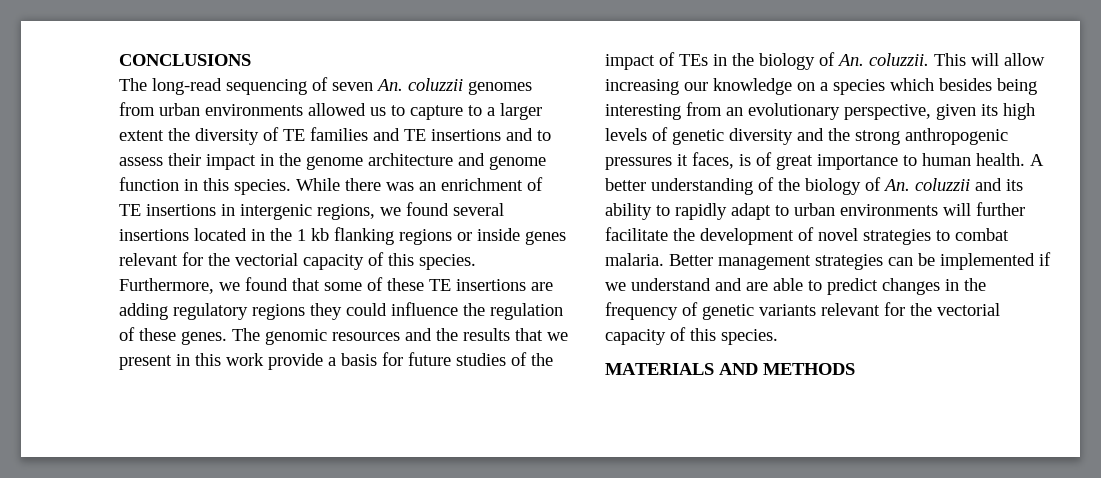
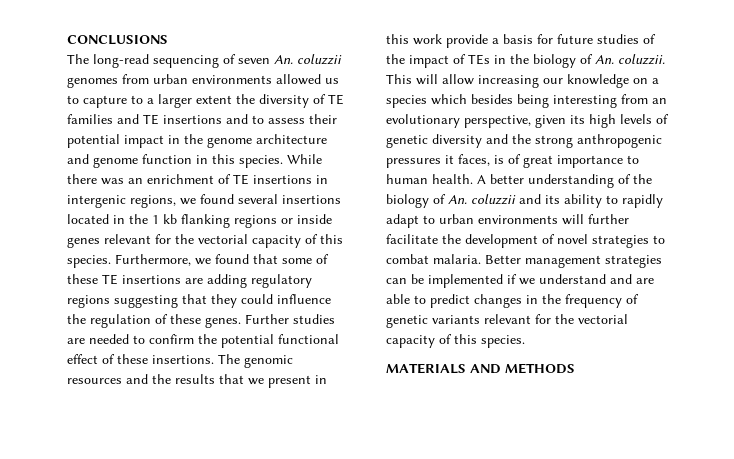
(201, 159) none -> [67,134,120,148] potential
(305, 312) none -> [114,294,207,308] suggesting that
(227, 338) none -> [245,314,335,324] [67,334,339,348] [67,354,214,364] Further studies are needed to confirm the potential functional effect of these insertions.

